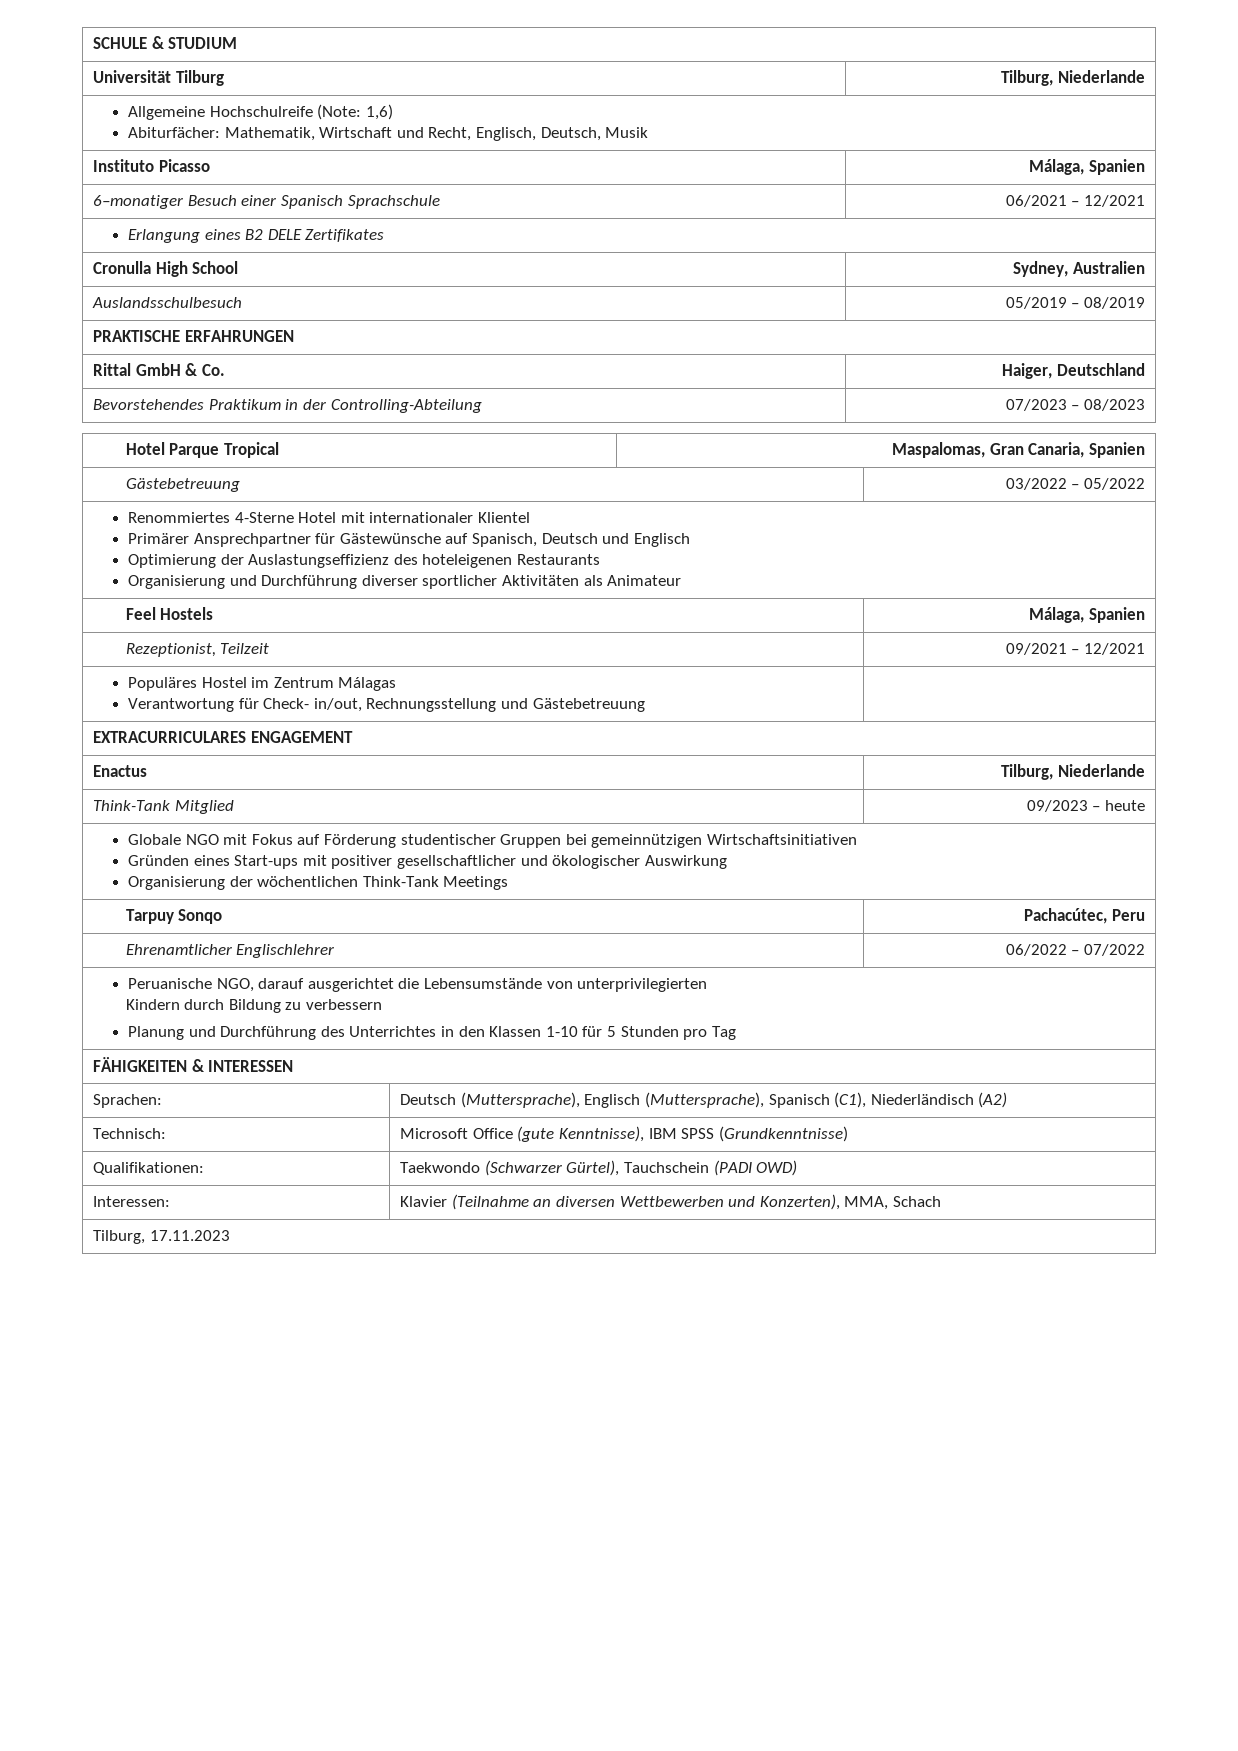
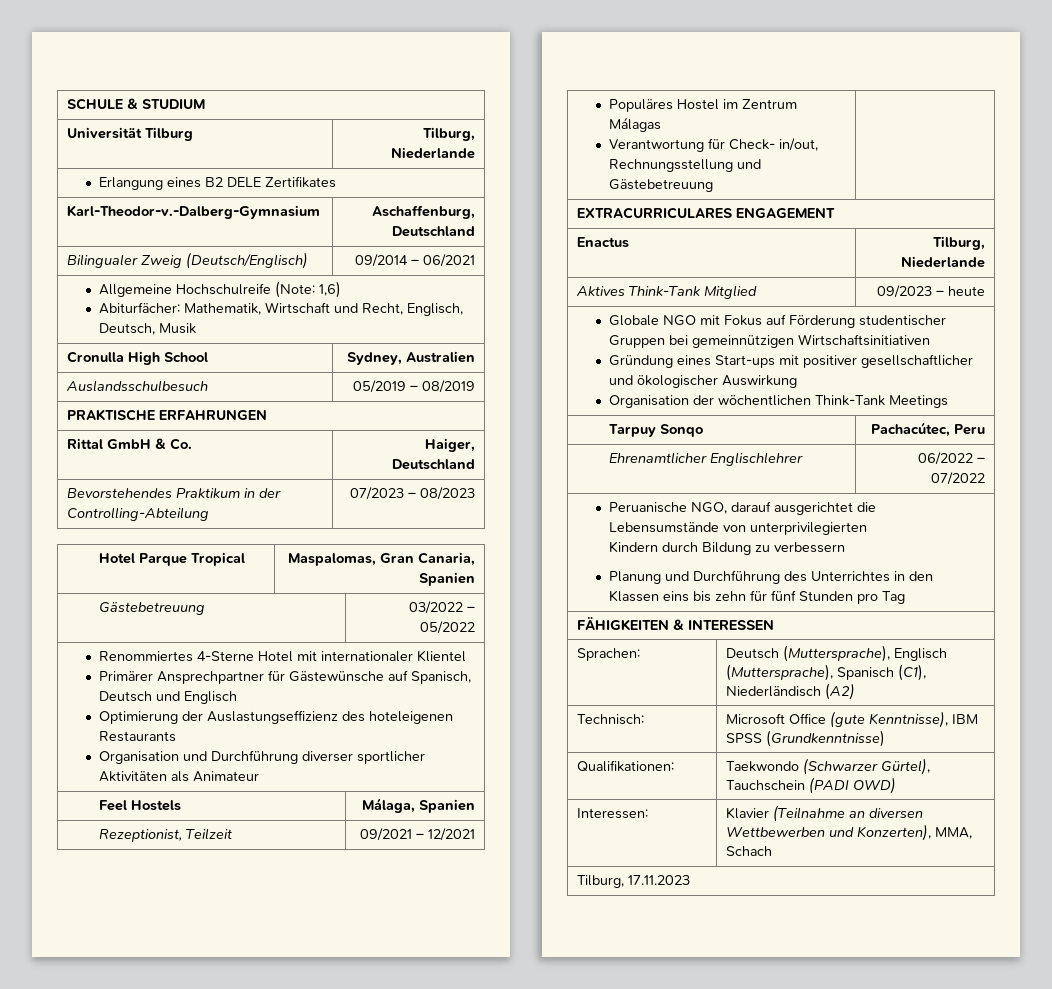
(1145, 76) none -> [98,176,336,190] [66,205,320,219] [372,205,476,219] [392,226,476,237] [66,252,308,269] [355,254,476,267] // Erlangung eines B2 DELE Zertifikates // Karl-Theodor-v.-Dalberg-Gymnasium | Aschaffenburg, Deutschland // Bilingualer Zweig (Deutsch/Englisch) | 09/2014 – 06/2021
[93,159,210,172] [1029,159,1145,175] [93,195,440,209] [1005,195,1145,207] [128,229,385,243] // Instituto Picasso | Málaga, Spanien // 6–monatiger Besuch einer Spanisch Sprachschule | 06/2021 – 12/2021 // Erlangung eines B2 DELE Zertifikates -> (196, 328) none
[128,575,226,589] Organisierung -> [98,751,179,764] Organisation
(1145, 770) none -> [575,286,625,296] Aktives
[128,855,190,866] Gründen -> [608,355,673,368] Gründung
[128,876,226,890] Organisierung -> [608,395,689,408] Organisation
[545,1026,617,1037] 1-10 für 5 -> [662,590,796,602] eins bis zehn für fünf

